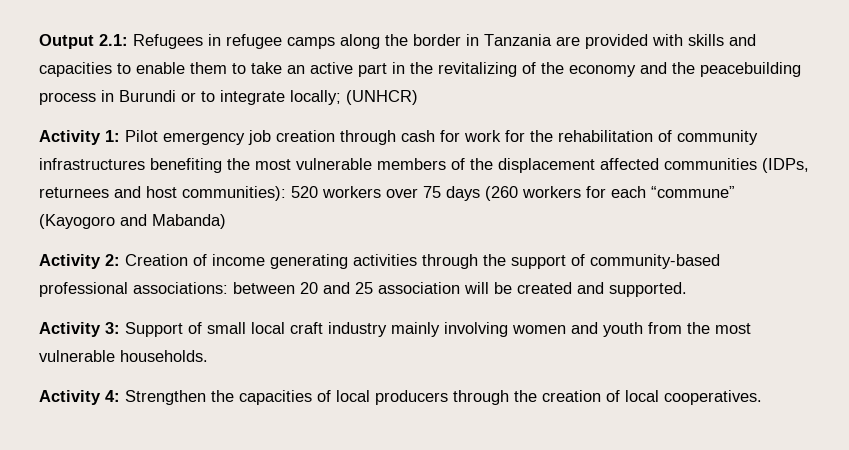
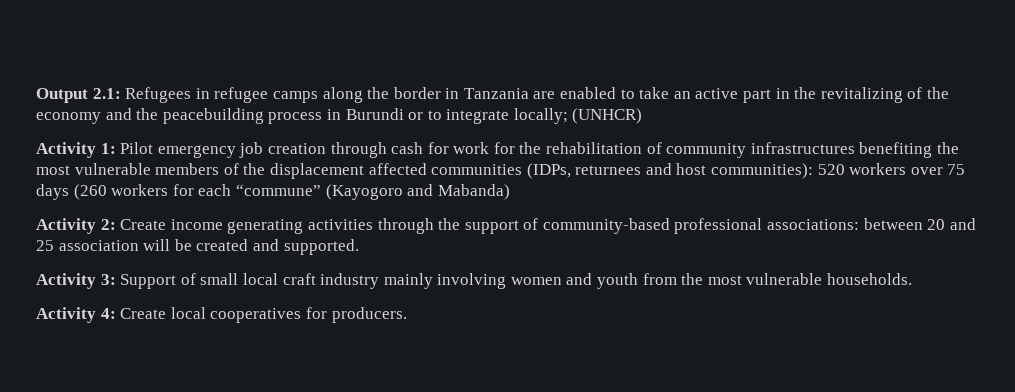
[585,34,756,49] [39,62,227,77] provided with skills and capacities to enable them -> [560,87,617,99] enabled
[125,254,207,266] Creation of -> [120,219,167,230] Create
[125,390,762,405] Strengthen the capacities of local producers through the creation of local cooperatives. -> [120,307,407,323] Create local cooperatives for producers.

